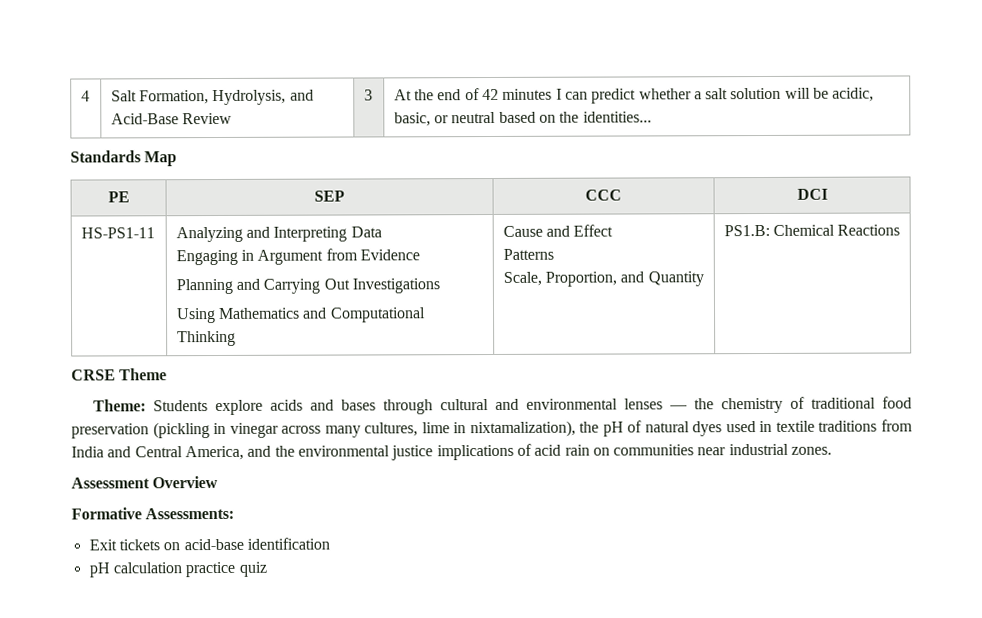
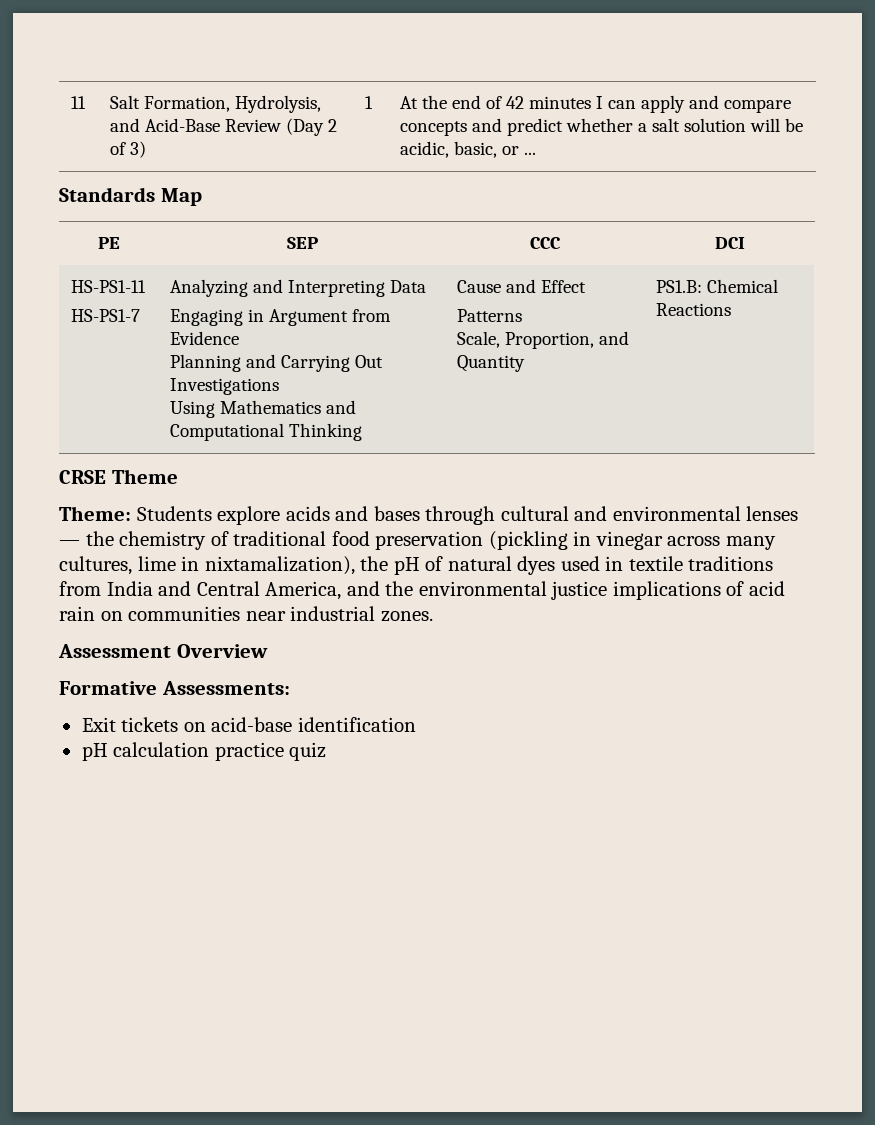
[80,90,90,102] 4 -> [71,96,87,109] 11
[363,89,373,101] | 3 -> [286,118,338,136] [110,141,147,158] [365,96,374,109] (Day 2 of 3) | 1
(588, 95) none -> [641,95,792,113] [400,118,503,136] apply and compare concepts and
[451,111,652,124] neutral based on the identities... -> [524,152,537,155] ...
(155, 233) none -> [71,309,141,322] // HS-PS1-7

